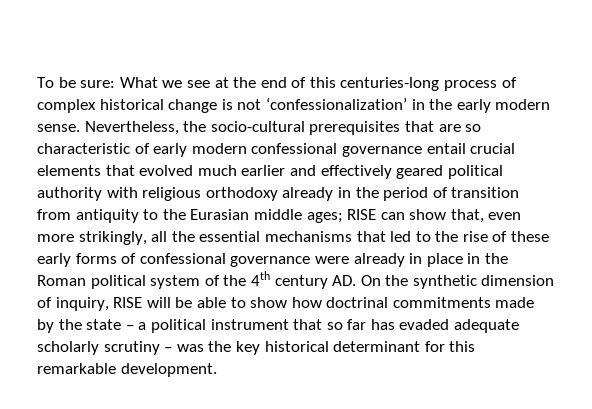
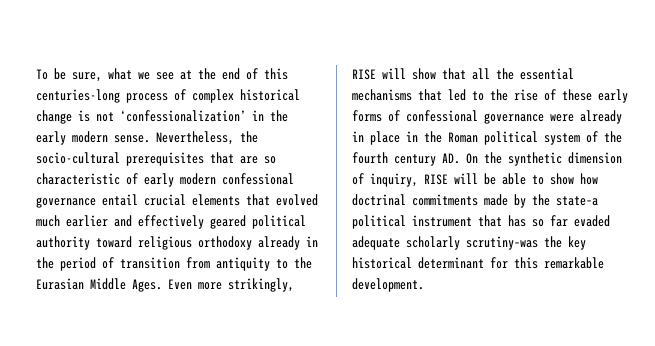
[80,77,158,88] sure: What -> [72,68,132,82] sure, what
[106,187,138,198] with -> [96,236,132,248] toward
[253,209,522,223] [37,231,147,245] middle ages; RISE can show that, even more strikingly, -> [90,278,294,292] [352,68,466,80] Middle Ages. Even more strikingly, RISE will show that
[250,271,270,286] 4th -> [352,152,388,164] fourth
[86,319,147,330] state – a -> [556,196,598,206] state–a
(323, 324) none -> [508,215,526,227] has
[370,319,395,330] has -> (568, 221) none
[103,341,204,355] scrutiny – was -> [466,236,538,250] scrutiny–was

